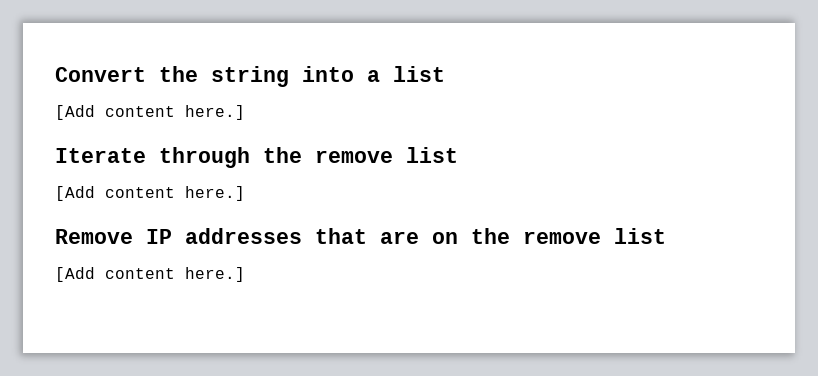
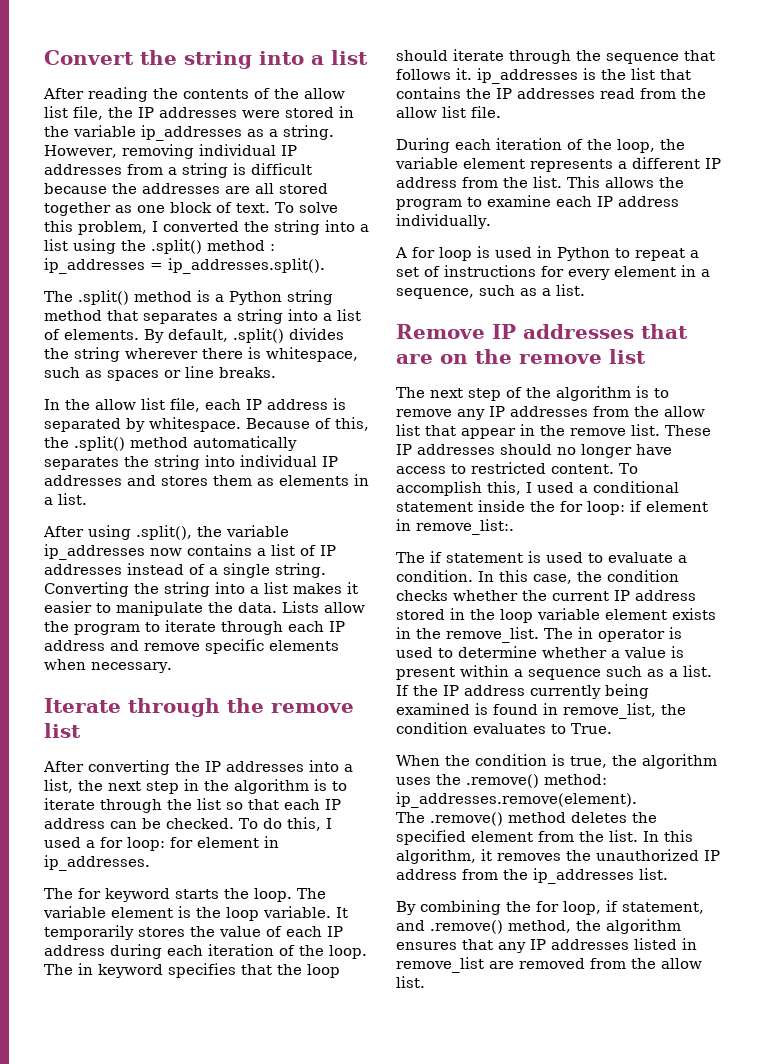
[55,105,245,120] [Add content here.] -> [43,87,345,102] [44,106,354,120] [44,125,334,141] [44,144,297,159] [44,163,312,178] [44,183,328,194] [44,202,338,216] [44,220,369,235] [44,239,275,254] [44,258,325,274] [44,290,333,305] [44,309,361,324] [44,328,344,343] [44,347,358,362] [44,366,276,381] [44,398,346,412] [44,417,369,432] [44,436,297,451] [44,455,338,470] [44,474,369,486] [44,493,87,505] [43,525,289,540] [44,544,336,560] [44,563,326,578] [44,582,358,597] [44,601,365,616] [44,620,345,635] [44,639,339,654] [44,659,172,673] After reading the contents of the allow list file, the IP addresses were stored in the variable ip_addresses as a string. However, removing individual IP addresses from a string is difficult because the addresses are all stored together as one block of text. To solve this problem, I converted the string into a list using the .split() method : ip_addresses = ip_addresses.split(). // The .split() method is a Python string method that separates a string into a list of elements. By default, .split() divides the string wherever there is whitespace, such as spaces or line breaks. // In the allow list file, each IP address is separated by whitespace. Because of this, the .split() method automatically separates the string into individual IP addresses and stores them as elements in a list. // After using .split(), the variable ip_addresses now contains a list of IP addresses instead of a single string. Converting the string into a list makes it easier to manipulate the data. Lists allow the program to iterate through each IP address and remove specific elements when necessary.
[55,186,245,201] [Add content here.] -> [43,760,353,775] [44,779,347,794] [44,798,341,813] [44,817,332,831] [44,836,279,851] [44,855,150,871] [44,888,326,902] [43,906,348,921] [44,925,343,940] [44,944,367,959] [44,963,340,978] [396,49,715,64] [396,68,691,84] [396,87,706,99] [396,106,501,118] [396,138,685,153] [395,157,721,172] [396,176,684,188] [396,195,679,210] [396,214,491,229] [395,246,699,261] [396,265,710,280] [396,284,585,299] After converting the IP addresses into a list, the next step in the algorithm is to iterate through the list so that each IP address can be checked. To do this, I used a for loop: for element in ip_addresses. // The for keyword starts the loop. The variable element is the loop variable. It temporarily stores the value of each IP address during each iteration of the loop. The in keyword specifies that the loop should iterate through the sequence that follows it. ip_addresses is the list that contains the IP addresses read from the allow list file. // During each iteration of the loop, the variable element represents a different IP address from the list. This allows the program to examine each IP address individually. // A for loop is used in Python to repeat a set of instructions for every element in a sequence, such as a list.
[55,267,245,282] [Add content here.] -> [396,386,669,401] [396,406,705,420] [396,424,711,439] [396,444,672,458] [396,462,638,474] [396,481,679,496] [396,500,708,515] [396,519,514,535] [396,551,687,563] [396,570,679,584] [396,590,696,601] [396,608,716,623] [396,627,682,643] [396,646,684,658] [396,665,712,680] [396,684,649,699] [396,703,686,719] [396,722,612,734] [396,754,717,769] [396,774,607,788] [396,792,637,808] [396,812,657,826] [396,830,693,845] [396,849,720,864] [396,868,668,884] [396,900,704,915] [396,919,681,934] [396,938,697,953] [396,957,702,973] [396,976,425,988] The next step of the algorithm is to remove any IP addresses from the allow list that appear in the remove list. These IP addresses should no longer have access to restricted content. To accomplish this, I used a conditional statement inside the for loop: if element in remove_list:. // The if statement is used to evaluate a condition. In this case, the condition checks whether the current IP address stored in the loop variable element exists in the remove_list. The in operator is used to determine whether a value is present within a sequence such as a list. If the IP address currently being examined is found in remove_list, the condition evaluates to True. // When the condition is true, the algorithm uses the .remove() method: ip_addresses.remove(element). // The .remove() method deletes the specified element from the list. In this algorithm, it removes the unauthorized IP address from the ip_addresses list. // By combining the for loop, if statement, and .remove() method, the algorithm ensures that any IP addresses listed in remove_list are removed from the allow list.

